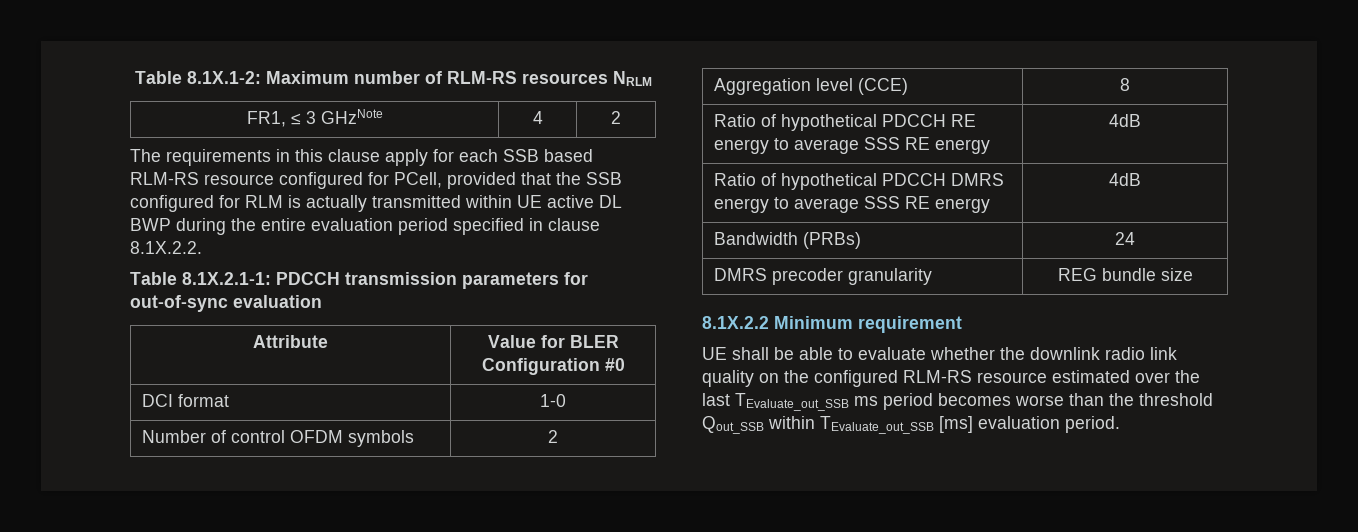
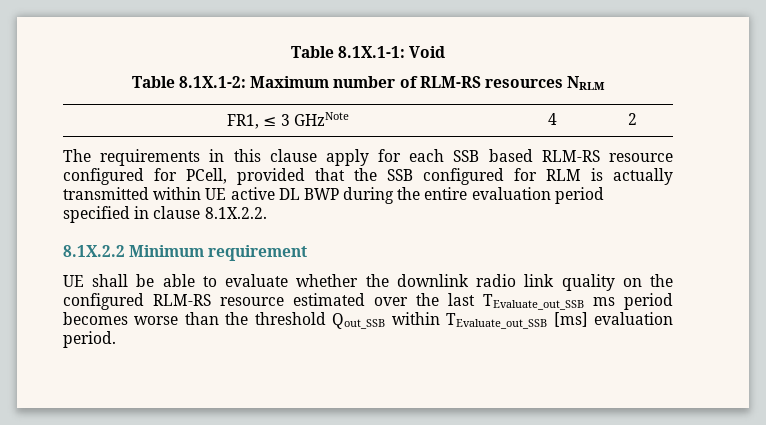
[134,71,182,84] Table -> [290,46,446,58] [131,76,175,88] Table 8.1X.1-1: Void // Table
[130,272,588,289] [130,295,322,312] [253,335,328,348] [487,335,619,348] [481,358,625,375] [142,394,230,407] [540,394,566,407] [142,430,415,447] [548,430,558,443] [714,78,909,95] [1120,78,1130,91] [714,114,977,131] [714,137,991,154] [1109,114,1141,127] [714,173,1005,190] [714,196,991,213] [1109,173,1141,186] [714,232,862,249] [1115,232,1135,245] [714,268,933,285] [1057,268,1193,281] // Table 8.1X.2.1-1: PDCCH transmission parameters for out-of-sync evaluation // Attribute | Value for BLER Configuration #0 // DCI format | 1-0 // Number of control OFDM symbols | 2 // Aggregation level (CCE) | 8 // Ratio of hypothetical PDCCH RE energy to average SSS RE energy | 4dB // Ratio of hypothetical PDCCH DMRS energy to average SSS RE energy | 4dB // Bandwidth (PRBs) | 24 // DMRS precoder granularity | REG bundle size -> (267, 213) none

